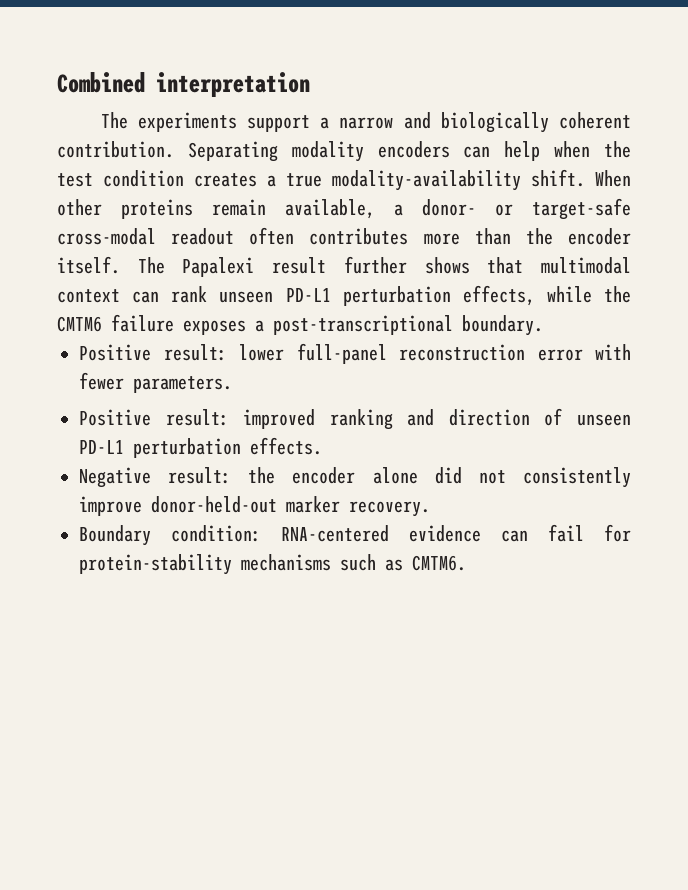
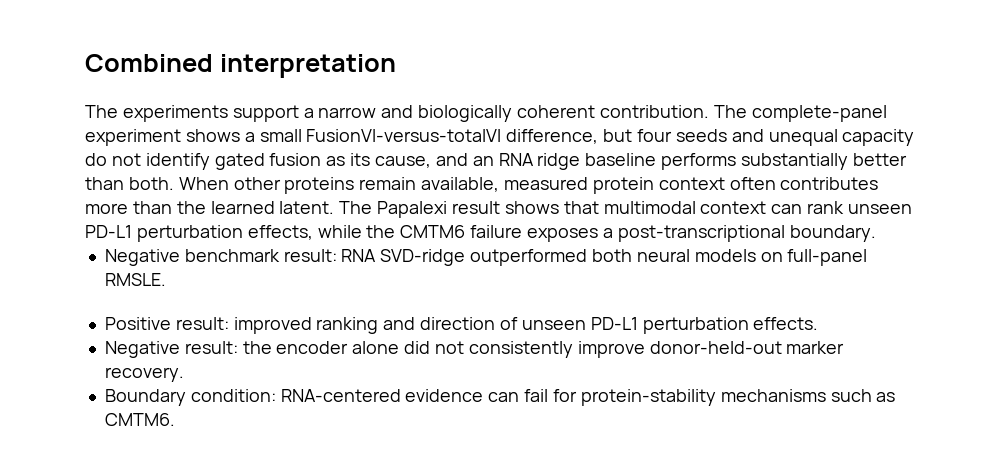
[187,141,631,162] [57,169,585,191] Separating modality encoders can help when the test condition creates a true modality-availability shift. -> [713,105,887,122] [85,129,915,146] [85,153,907,170] [85,177,174,190] The complete-panel experiment shows a small FusionVI-versus-totalVI difference, but four seeds and unequal capacity do not identify gated fusion as its cause, and an RNA ridge baseline performs substantially better than both.
[394,198,631,220] [57,228,235,245] a donor- or target-safe cross-modal readout -> [504,177,725,194] measured protein context
[568,228,632,245] [57,256,120,274] encoder itself. -> [210,201,335,214] learned latent.
[343,256,407,274] further -> (501, 207) none
[79,343,631,364] [79,372,232,393] Positive result: lower full-panel reconstruction error with fewer parameters. -> [104,249,868,266] [104,273,166,286] Negative benchmark result: RNA SVD-ridge outperformed both neural models on full-panel RMSLE.

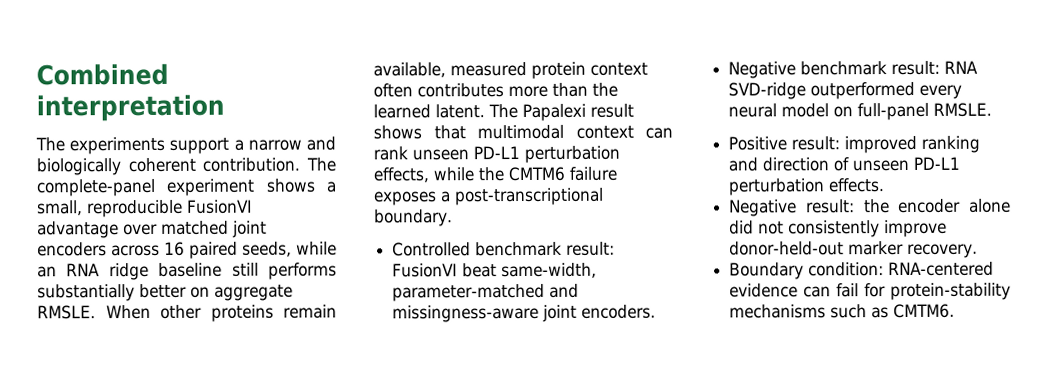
[259,129,915,146] [85,153,468,170] small FusionVI-versus-totalVI difference, but four seeds and unequal capacity do not identify gated fusion as its cause, and -> [37,199,253,218] [37,220,267,239] [37,241,337,259] small, reproducible FusionVI advantage over matched joint encoders across 16 paired seeds, while
(657, 159) none -> [231,262,259,277] still
[85,177,174,190] than both. -> [190,284,293,301] [37,305,96,320] on aggregate RMSLE.
(876, 233) none -> [392,241,616,257] [392,262,598,279] [392,283,580,302] [392,304,657,323] // Controlled benchmark result: FusionVI beat same-width, parameter-matched and missingness-aware joint encoders.
[591,249,756,262] both neural models -> [919,84,963,99] [728,103,830,118] every neural model

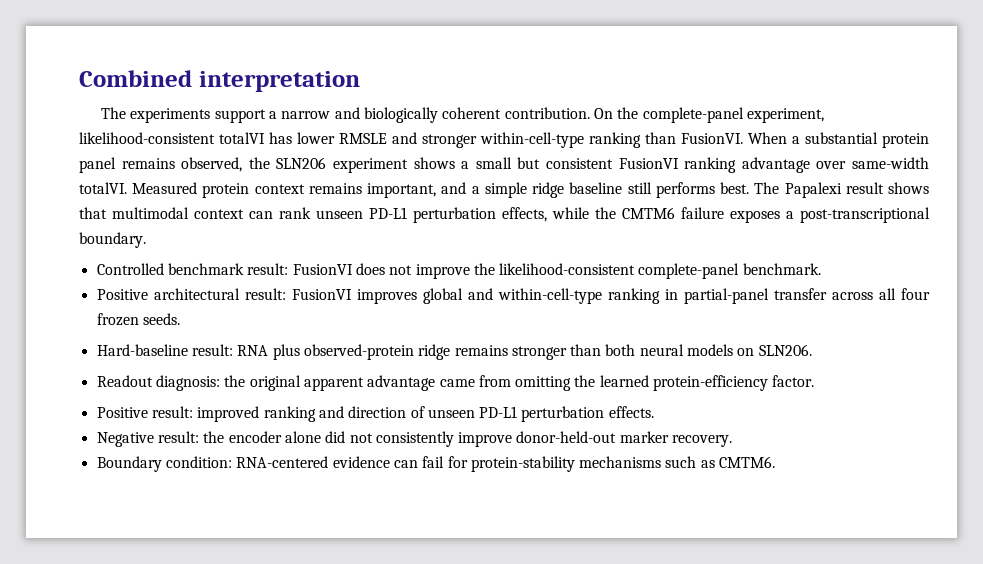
[306,157,337,172] [36,178,337,197] [37,199,253,218] [37,220,267,239] [37,241,337,259] [37,262,337,281] [37,283,293,302] [37,304,337,322] [373,61,648,79] [373,82,618,98] [373,104,485,119] The complete-panel experiment shows a small, reproducible FusionVI advantage over matched joint encoders across 16 paired seeds, while an RNA ridge baseline still performs substantially better on aggregate RMSLE. When other proteins remain available, measured protein context often contributes more than the learned latent. -> [593,107,824,123] [79,132,929,148] [79,157,930,173] [79,182,750,198] On the complete-panel experiment, likelihood-consistent totalVI has lower RMSLE and stronger within-cell-type ranking than FusionVI. When a substantial protein panel remains observed, the SLN206 experiment shows a small but consistent FusionVI ranking advantage over same-width totalVI. Measured protein context remains important, and a simple ridge baseline still performs best.
[462,262,598,279] [392,283,580,302] [392,304,657,323] [728,60,979,79] [728,81,963,100] [728,102,993,121] beat same-width, parameter-matched and missingness-aware joint encoders. // Negative benchmark result: RNA SVD-ridge outperformed every neural model on full-panel RMSLE. -> [355,263,821,279] [96,288,931,304] [96,313,180,326] [96,344,812,360] [96,375,815,391] does not improve the likelihood-consistent complete-panel benchmark. // Positive architectural result: FusionVI improves global and within-cell-type ranking in partial-panel transfer across all four frozen seeds. // Hard-baseline result: RNA plus observed-protein ridge remains stronger than both neural models on SLN206. // Readout diagnosis: the original apparent advantage came from omitting the learned protein-efficiency factor.

